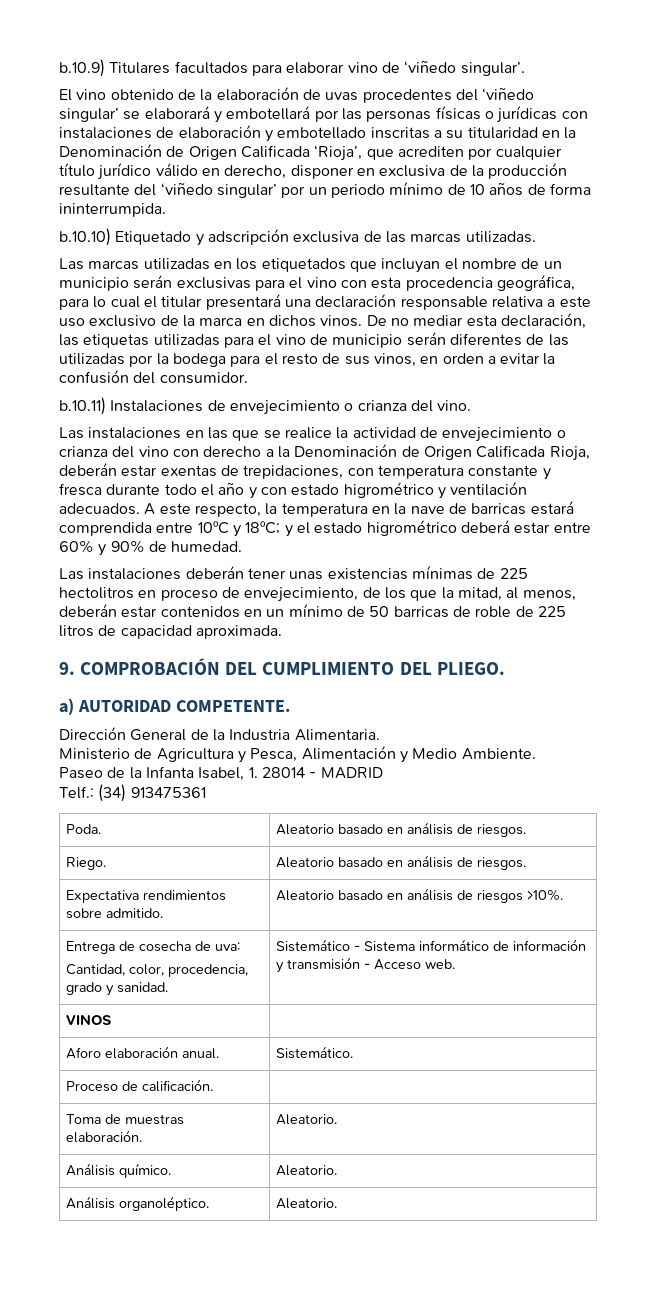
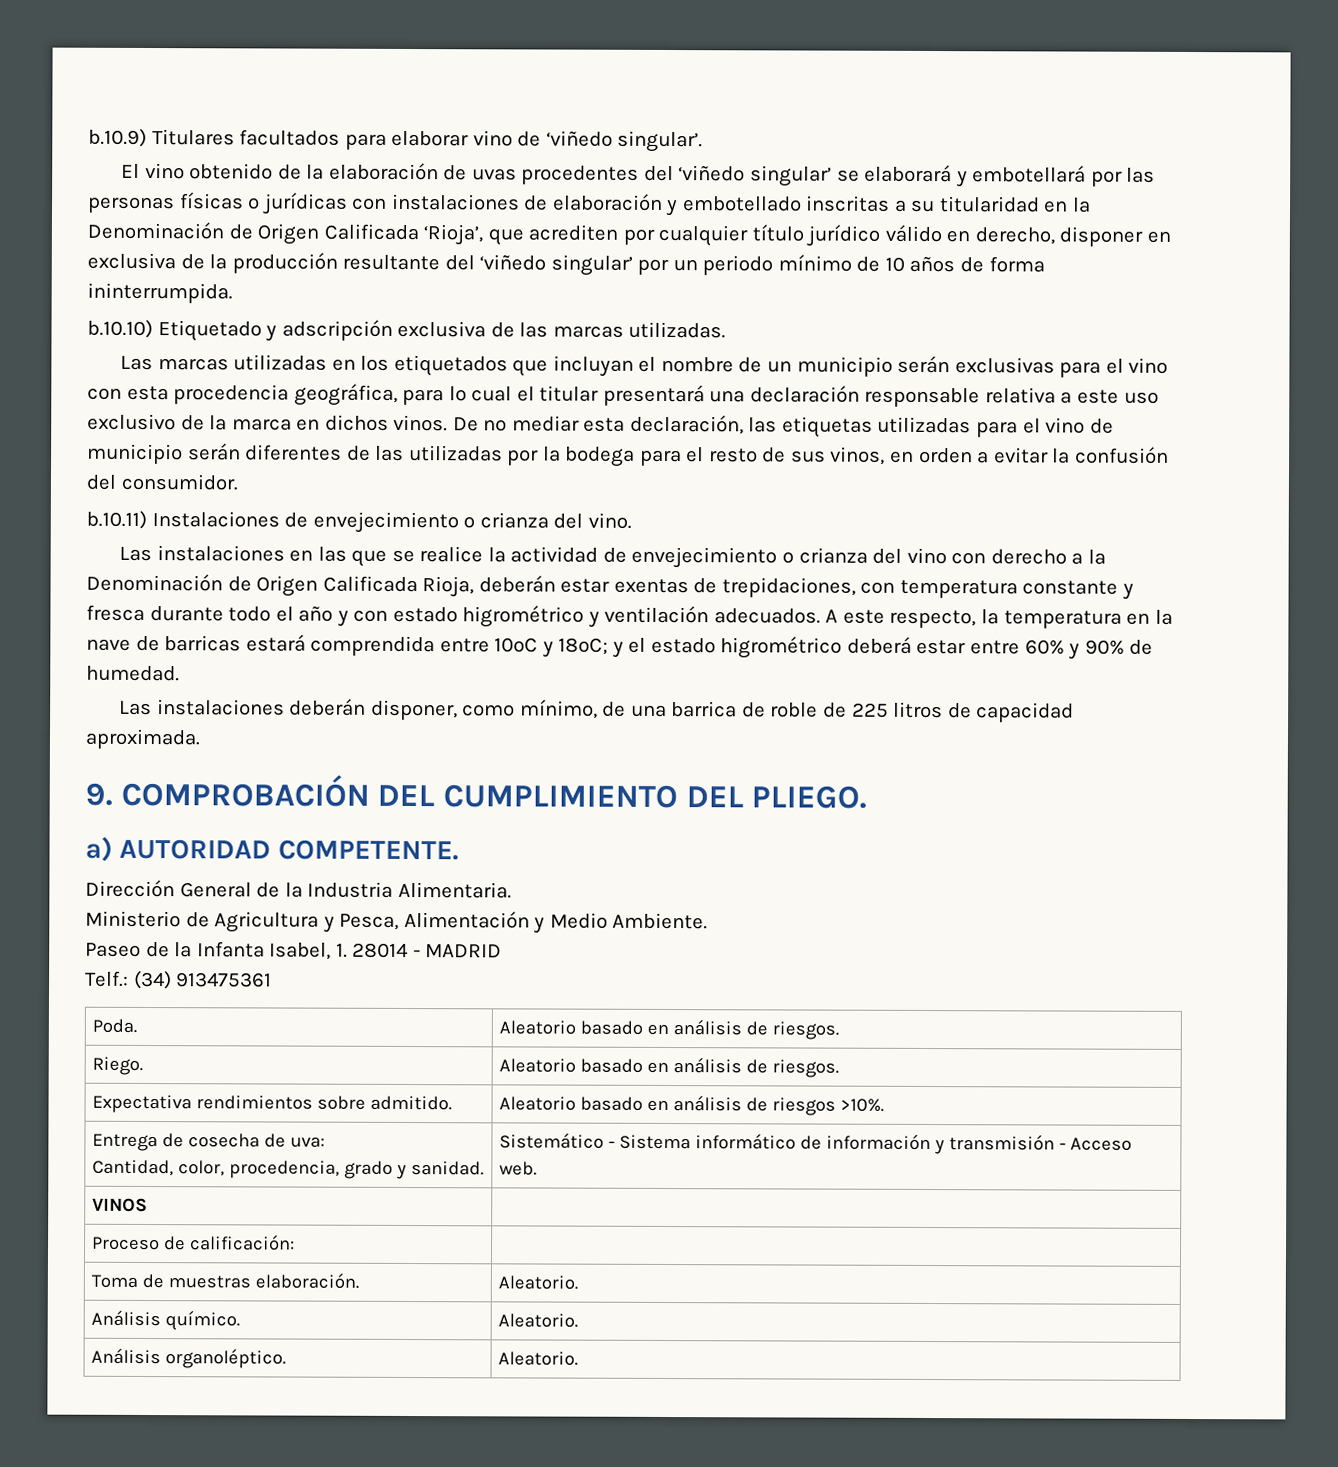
[247,566,528,580] [59,587,576,602] [59,604,449,618] tener unas existencias mínimas de 225 hectolitros en proceso de envejecimiento, de los que la mitad, al menos, deberán estar contenidos en un mínimo de 50 barricas -> [370,699,738,721] disponer, como mínimo, de una barrica
[66,1046,220,1059] [276,1046,354,1059] // Aforo elaboración anual. | Sistemático. -> (149, 1205) none
[142,1079,214,1092] calificación. -> [190,1234,296,1251] calificación:

